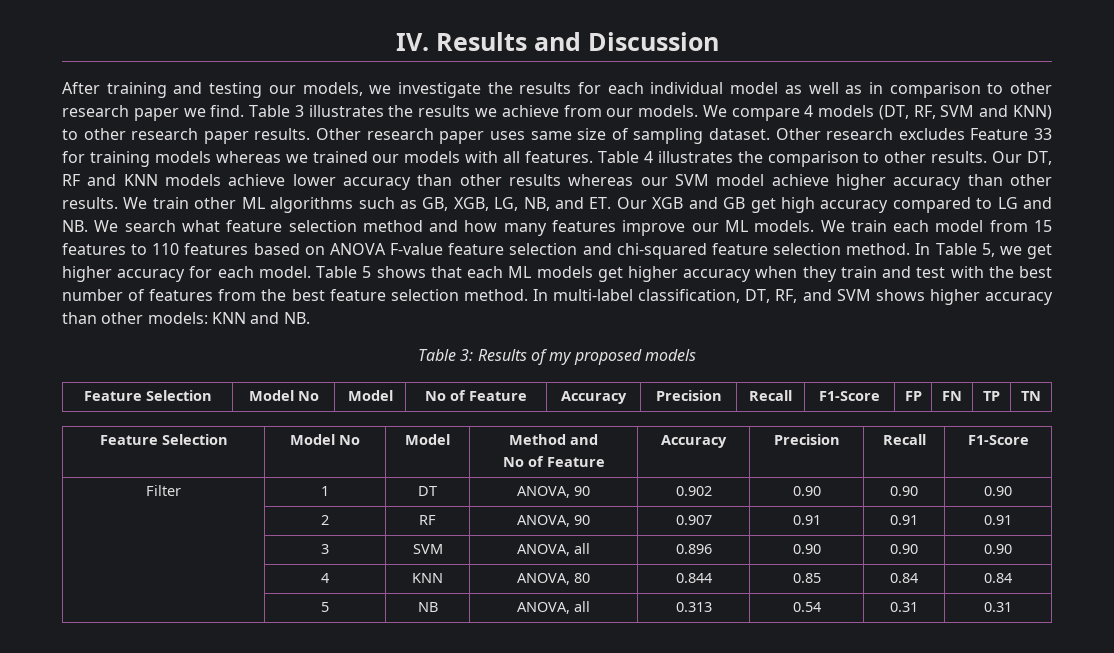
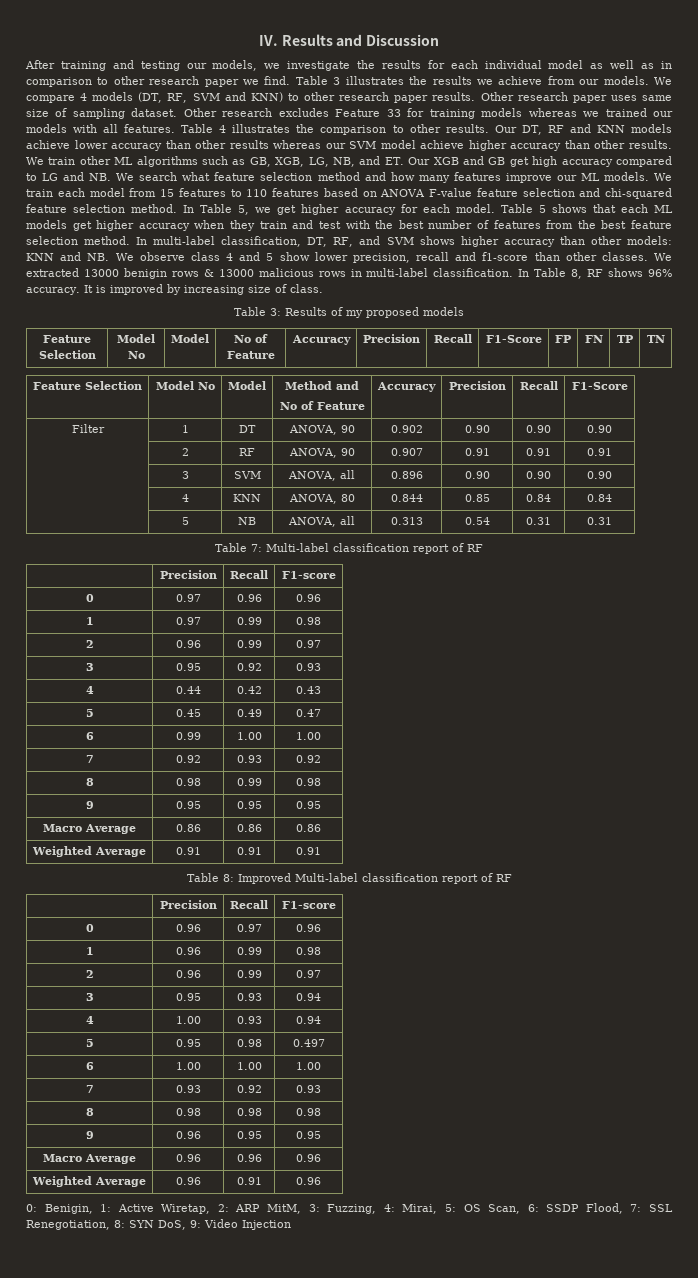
(310, 318) none -> [115,252,672,263] [26,268,672,279] [26,284,323,295] We observe class 4 and 5 show lower precision, recall and f1-score than other classes. We extracted 13000 benigin rows & 13000 malicious rows in multi-label classification. In Table 8, RF shows 96% accuracy. It is improved by increasing size of class.
(1012, 607) none -> [215,543,483,554] [159,570,217,579] [230,570,268,579] [281,571,336,579] [85,594,94,602] [175,594,201,602] [236,594,262,602] [296,594,321,602] [85,617,94,625] [175,617,201,625] [236,617,262,625] [296,617,321,625] [85,640,94,648] [175,640,201,648] [236,640,262,648] [296,640,321,648] [85,663,94,671] [175,663,201,671] [236,663,262,671] [296,663,321,671] [85,686,94,694] [175,686,201,694] [236,686,262,694] [296,686,321,694] [85,709,94,717] [175,709,201,717] [236,709,262,717] [296,709,321,717] [85,732,94,740] [175,732,201,740] [236,732,262,740] [296,732,321,740] [85,755,94,763] [175,755,201,763] [236,755,262,763] [296,755,321,763] [85,778,94,786] [175,778,201,786] [236,778,262,786] [296,778,321,786] [85,801,94,809] [175,801,201,809] [236,801,262,809] [296,801,321,809] [43,824,136,834] [175,824,201,832] [236,824,262,832] [296,824,321,832] [32,846,146,857] [175,847,201,855] [236,847,262,855] [296,847,321,855] [186,873,512,884] [159,900,217,909] [230,900,268,909] [281,901,336,909] [85,924,94,932] [175,924,201,932] [236,924,262,932] [296,924,321,932] [85,947,94,955] [175,947,201,955] [236,947,262,955] [296,947,321,955] [85,970,94,978] [175,970,201,978] [236,970,262,978] [296,970,321,978] [85,993,94,1001] [175,993,201,1001] [236,993,262,1001] [296,993,321,1001] [85,1016,94,1024] [175,1016,201,1024] [236,1016,262,1024] [296,1016,321,1024] [85,1039,94,1047] [175,1039,201,1047] [236,1039,262,1047] [292,1039,325,1047] [85,1062,94,1070] [175,1062,201,1070] [236,1062,262,1070] [296,1062,321,1070] [85,1085,94,1093] [175,1085,201,1093] [236,1085,262,1093] [296,1085,321,1093] [85,1108,94,1116] [175,1108,201,1116] [236,1108,262,1116] [296,1108,321,1116] [85,1131,94,1139] [175,1131,201,1139] [236,1131,262,1139] [296,1131,321,1139] [43,1154,136,1164] [175,1154,201,1162] [236,1154,262,1162] [296,1154,321,1162] [32,1176,146,1187] [175,1177,201,1185] [236,1177,262,1185] [296,1177,321,1185] [26,1203,673,1214] [26,1219,291,1230] // Table 7: Multi-label classification report of RF // | Precision | Recall | F1-score // 0 | 0.97 | 0.96 | 0.96 // 1 | 0.97 | 0.99 | 0.98 // 2 | 0.96 | 0.99 | 0.97 // 3 | 0.95 | 0.92 | 0.93 // 4 | 0.44 | 0.42 | 0.43 // 5 | 0.45 | 0.49 | 0.47 // 6 | 0.99 | 1.00 | 1.00 // 7 | 0.92 | 0.93 | 0.92 // 8 | 0.98 | 0.99 | 0.98 // 9 | 0.95 | 0.95 | 0.95 // Macro Average | 0.86 | 0.86 | 0.86 // Weighted Average | 0.91 | 0.91 | 0.91 // Table 8: Improved Multi-label classification report of RF // | Precision | Recall | F1-score // 0 | 0.96 | 0.97 | 0.96 // 1 | 0.96 | 0.99 | 0.98 // 2 | 0.96 | 0.99 | 0.97 // 3 | 0.95 | 0.93 | 0.94 // 4 | 1.00 | 0.93 | 0.94 // 5 | 0.95 | 0.98 | 0.497 // 6 | 1.00 | 1.00 | 1.00 // 7 | 0.93 | 0.92 | 0.93 // 8 | 0.98 | 0.98 | 0.98 // 9 | 0.96 | 0.95 | 0.95 // Macro Average | 0.96 | 0.96 | 0.96 // Weighted Average | 0.96 | 0.91 | 0.96 // 0: Benigin, 1: Active Wiretap, 2: ARP MitM, 3: Fuzzing, 4: Mirai, 5: OS Scan, 6: SSDP Flood, 7: SSL Renegotiation, 8: SYN DoS, 9: Video Injection

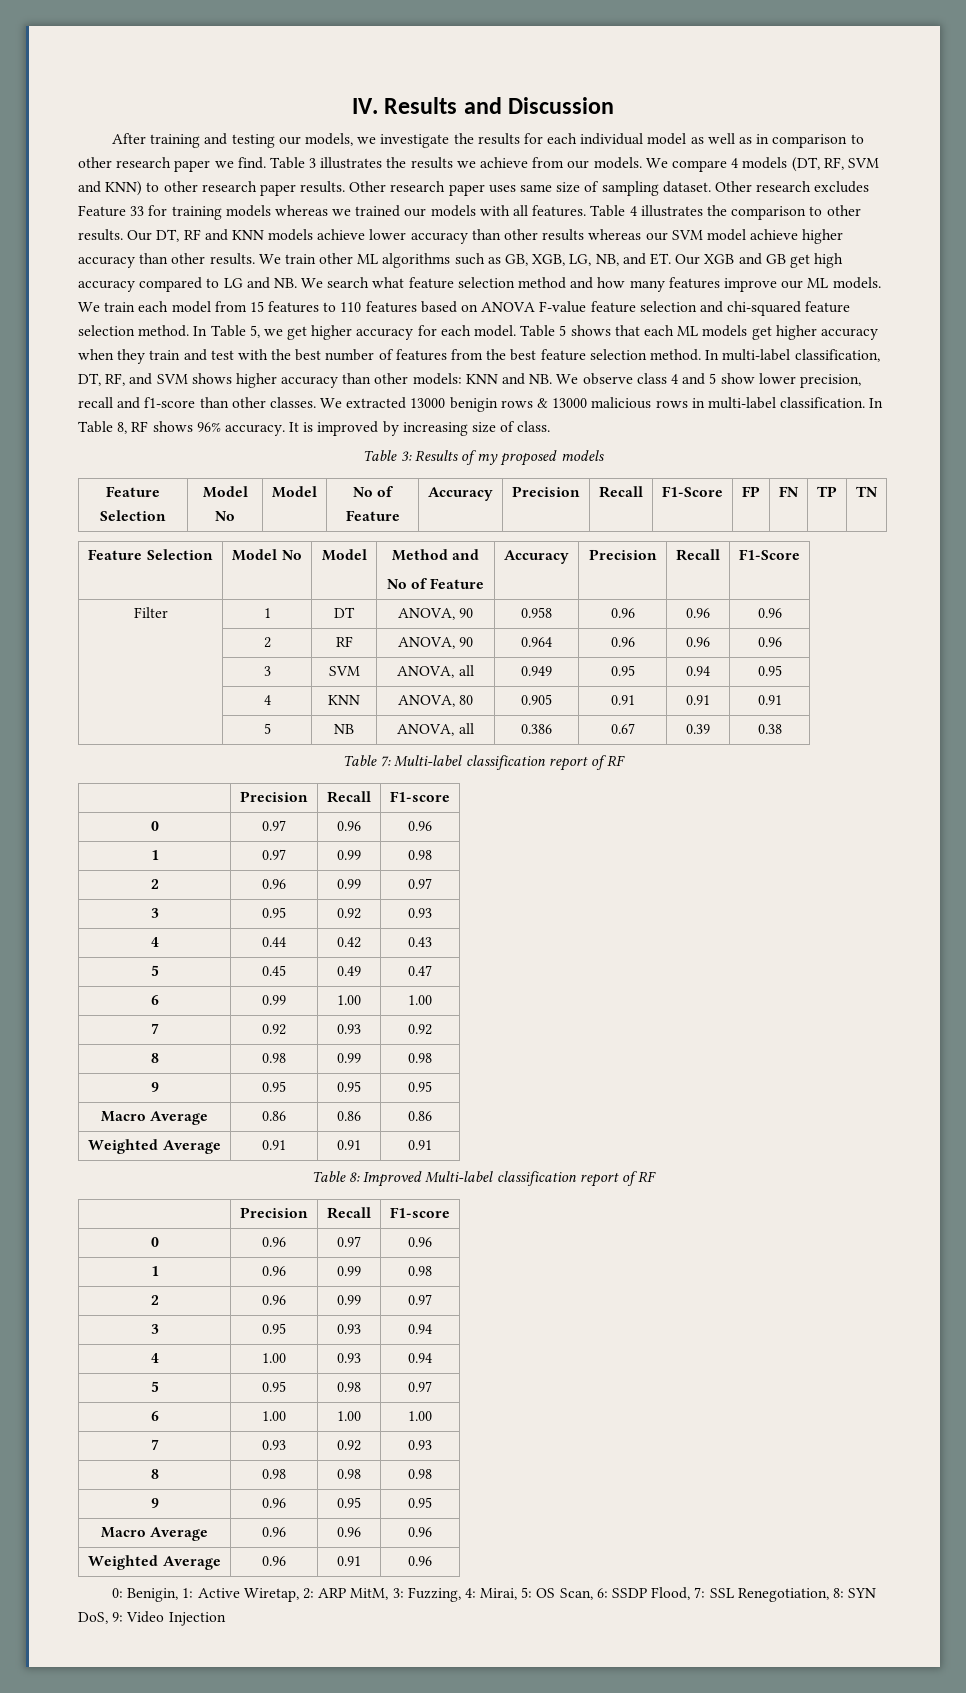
[390,425,423,433] [464,425,490,433] [526,425,551,433] [587,425,612,433] 0.902 | 0.90 | 0.90 | 0.90 -> [521,607,552,618] [610,608,635,618] [686,608,710,618] [757,608,782,618] 0.958 | 0.96 | 0.96 | 0.96
[390,448,423,456] [464,448,490,456] [526,448,551,456] [587,448,612,456] 0.907 | 0.91 | 0.91 | 0.91 -> [521,637,552,647] [610,637,635,647] [686,637,710,647] [757,637,782,647] 0.964 | 0.96 | 0.96 | 0.96
[390,471,423,479] [464,471,490,479] [526,471,551,479] [587,471,612,479] 0.896 | 0.90 | 0.90 | 0.90 -> [521,666,552,676] [610,665,635,676] [686,666,710,676] [757,665,782,676] 0.949 | 0.95 | 0.94 | 0.95
[390,494,423,502] [464,494,490,502] [526,494,551,502] [587,494,612,502] 0.844 | 0.85 | 0.84 | 0.84 -> [521,694,552,705] [610,695,635,705] [686,695,710,705] [757,695,782,705] 0.905 | 0.91 | 0.91 | 0.91
[390,517,423,525] [464,517,490,525] [526,517,551,525] [587,517,612,525] 0.313 | 0.54 | 0.31 | 0.31 -> [521,724,552,734] [610,723,635,734] [686,724,710,734] [757,724,782,734] 0.386 | 0.67 | 0.39 | 0.38
[292,1039,325,1047] 0.497 -> [408,1381,432,1392] 0.97

